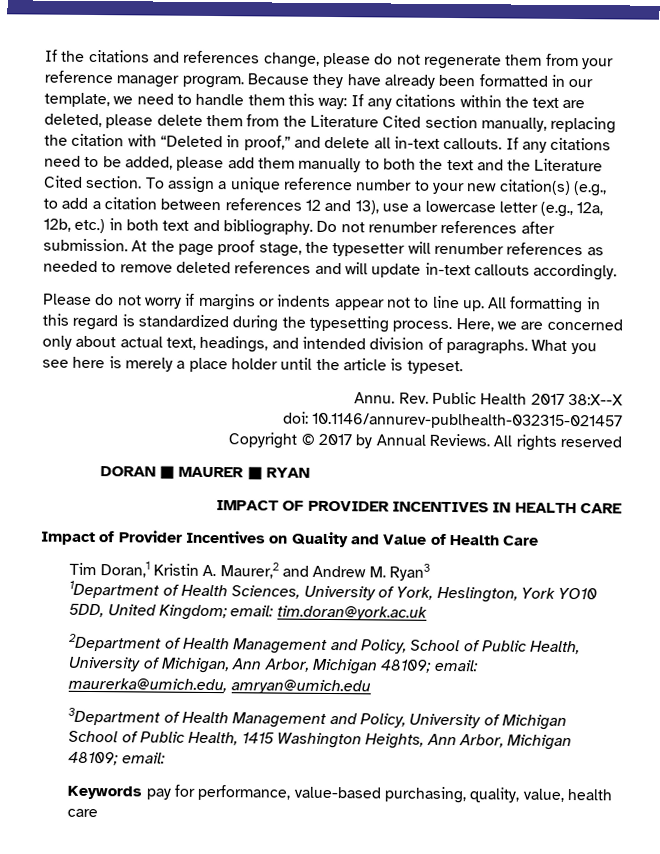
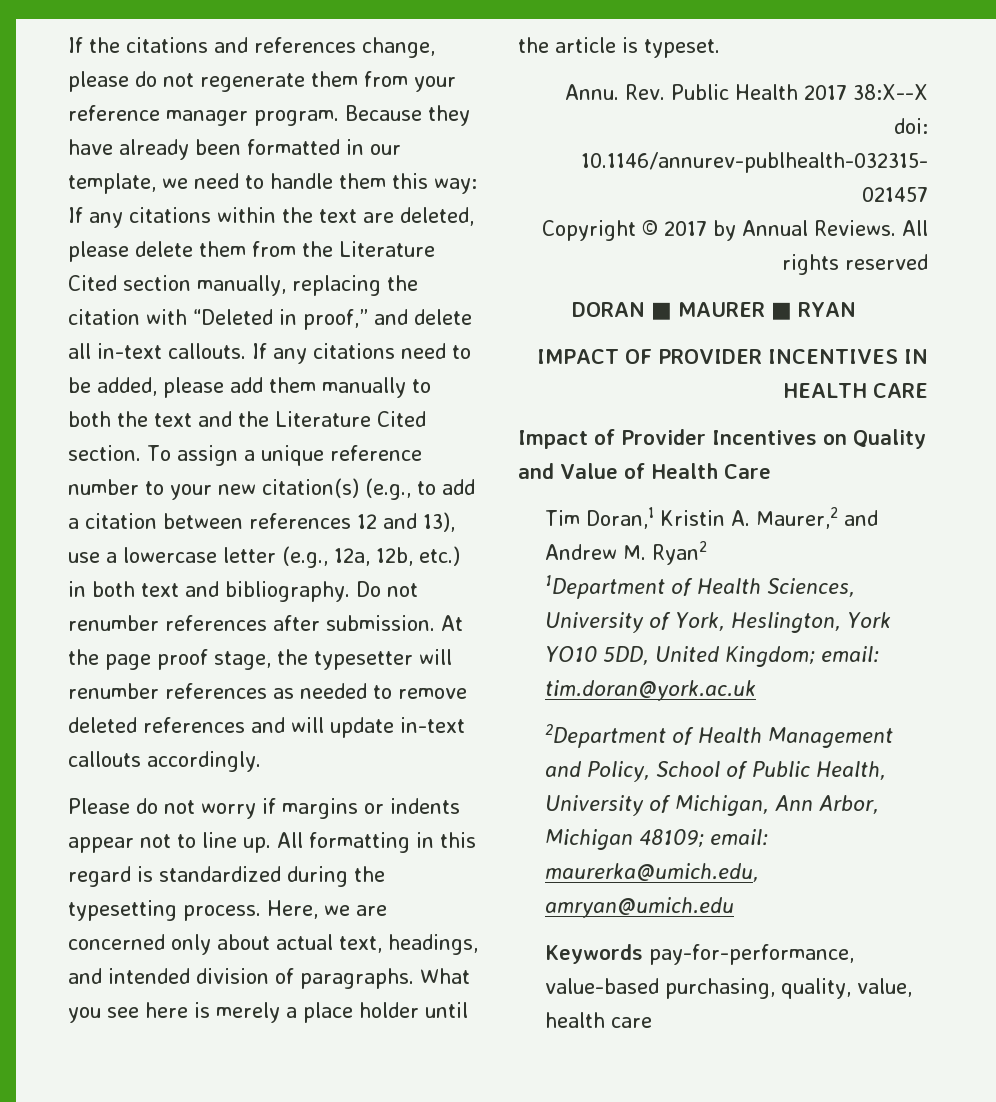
[388,563,430,581] Ryan3 -> [651,541,707,565] Ryan2
[68,707,567,730] [68,730,573,751] [68,751,166,766] [67,784,291,801] 3Department of Health Management and Policy, University of Michigan School of Public Health, 1415 Washington Heights, Ann Arbor, Michigan 48109; email: // Keywords pay for performance, -> [544,944,854,965] Keywords pay-for-performance,

